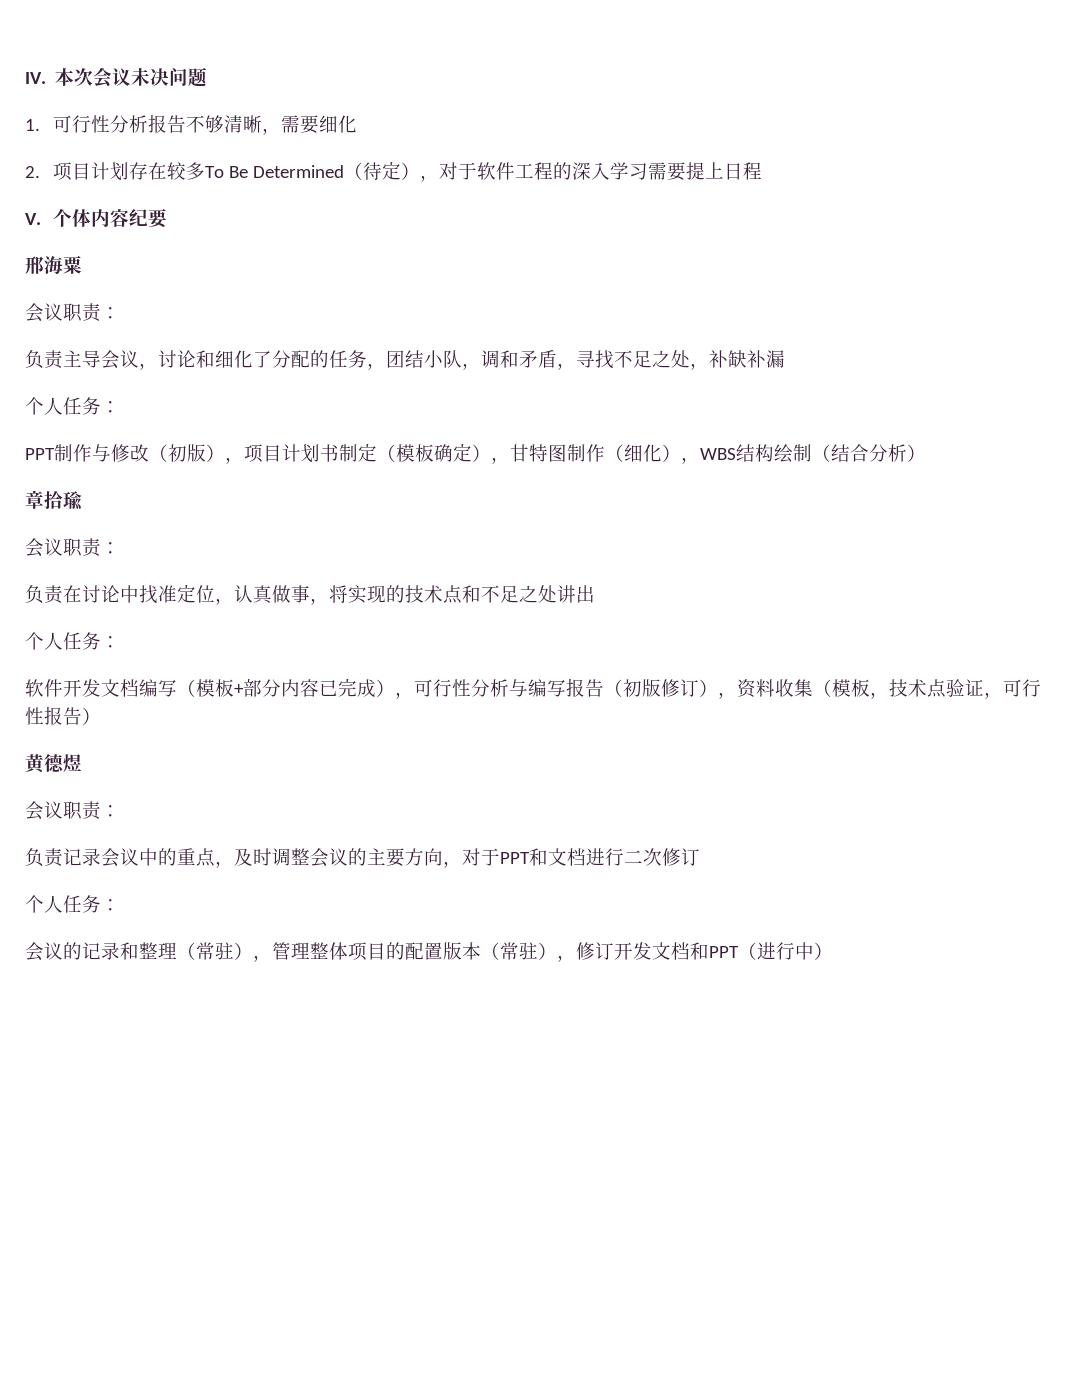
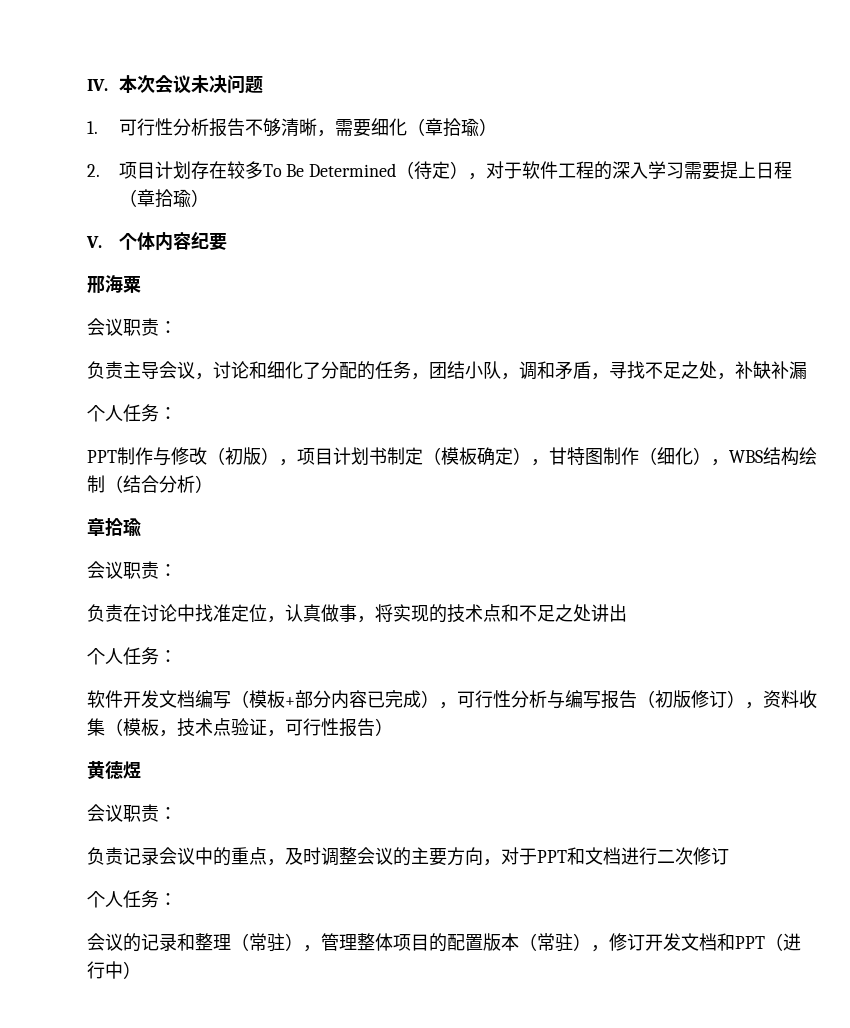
(357, 124) none -> [406,118,497,136] （章拾瑜）
(762, 171) none -> [118,189,209,207] （章拾瑜）

